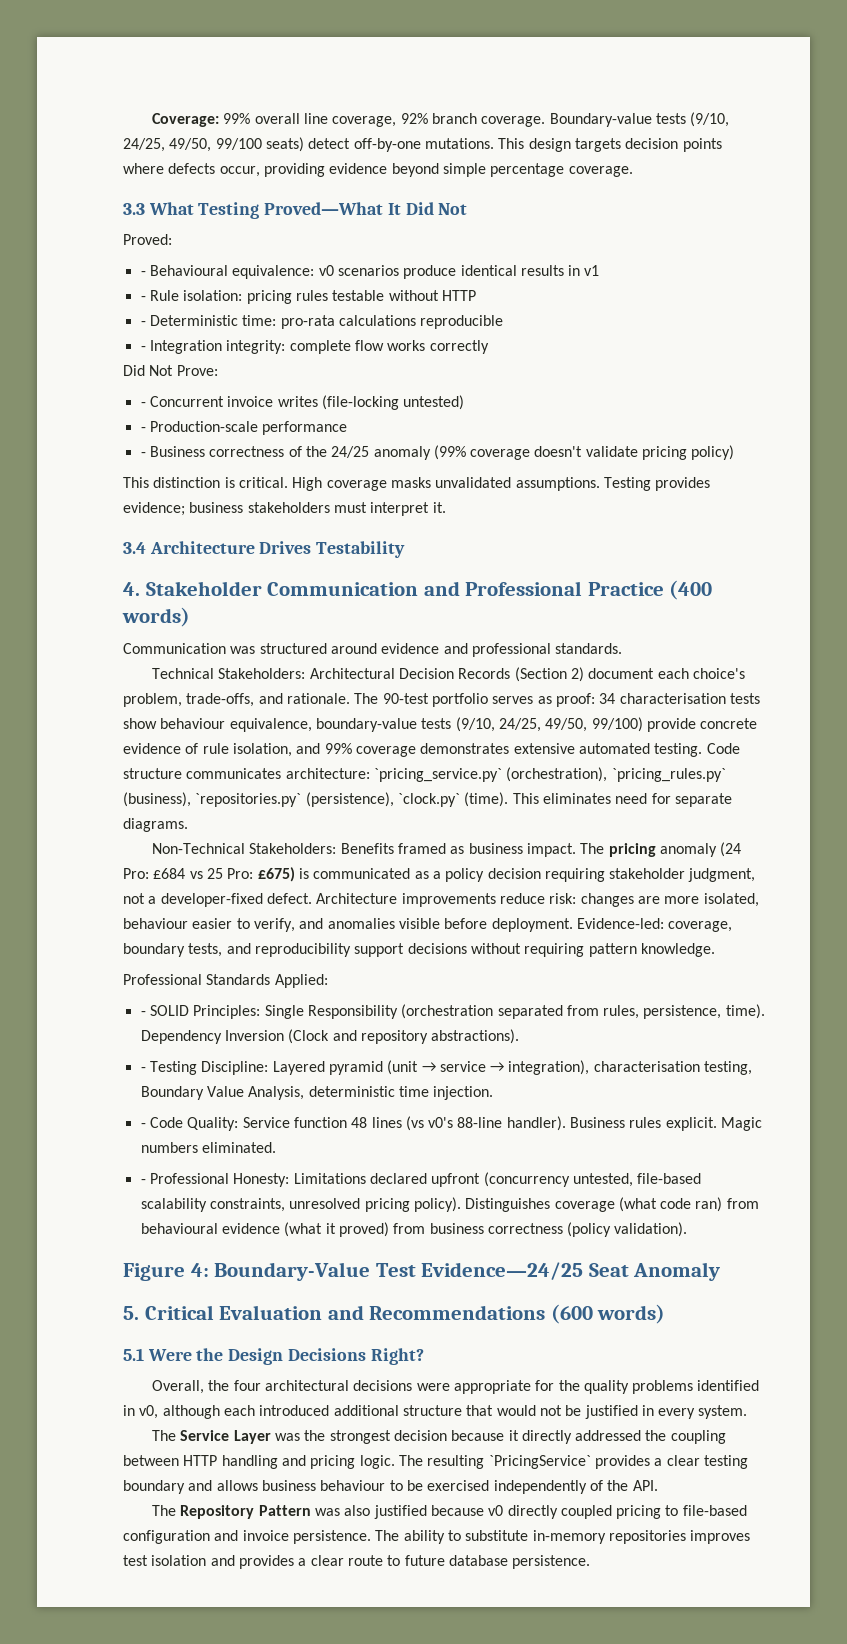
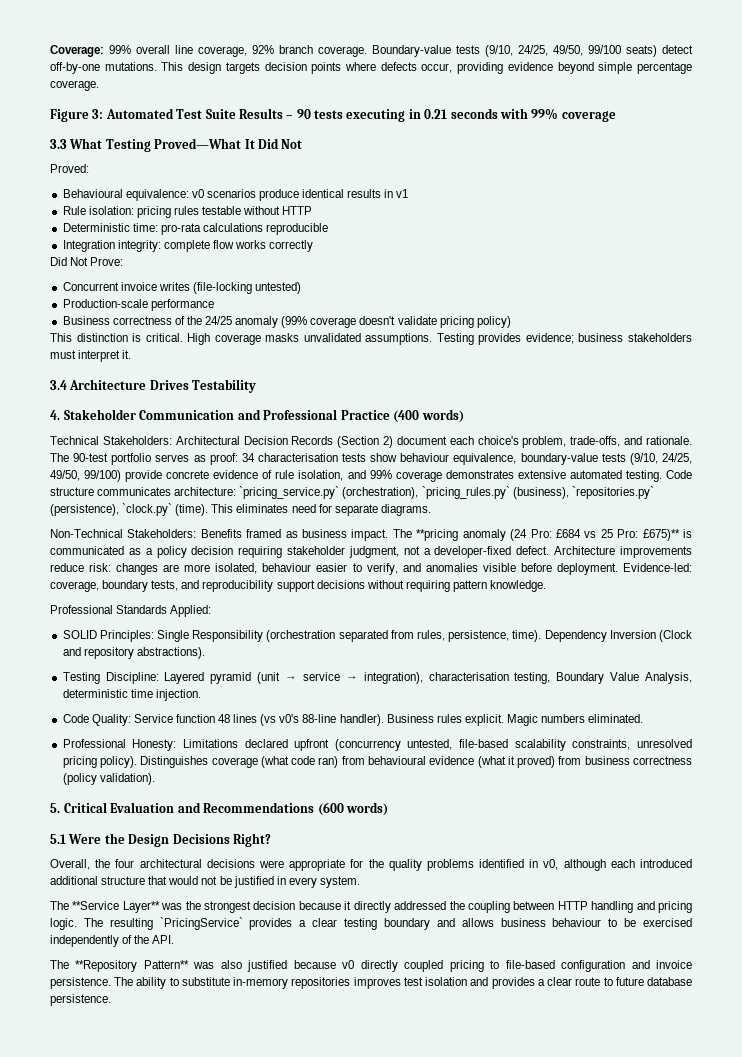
(633, 171) none -> [50,108,616,122] // Figure 3: Automated Test Suite Results – 90 tests executing in 0.21 seconds with 99% coverage
[140,271,146,276] - -> (89, 168) none
[140,296,146,301] - -> (409, 193) none
[140,321,146,326] - -> (313, 210) none
[140,346,146,351] - -> (329, 229) none
[140,402,146,407] - -> (124, 261) none
[140,427,146,432] - -> (302, 288) none
[140,452,146,457] - -> (214, 305) none
[123,643,623,657] // Communication was structured around evidence and professional standards. -> (464, 416) none
[608,843,656,857] pricing -> [416,529,459,541] **pricing
[257,867,295,882] £675) -> [642,529,680,541] £675)**
[140,1011,146,1016] - -> (212, 611) none
[140,1067,146,1072] - -> (205, 653) none
[140,1123,146,1128] - -> (201, 695) none
[140,1179,146,1184] - -> (644, 718) none
[123,1262,721,1281] // Figure 4: Boundary-Value Test Evidence—24/25 Seat Anomaly -> (155, 779) none
[180,1430,271,1444] Service Layer -> [72,901,160,913] **Service Layer**
[180,1505,311,1519] Repository Pattern -> [75,960,189,972] **Repository Pattern**

